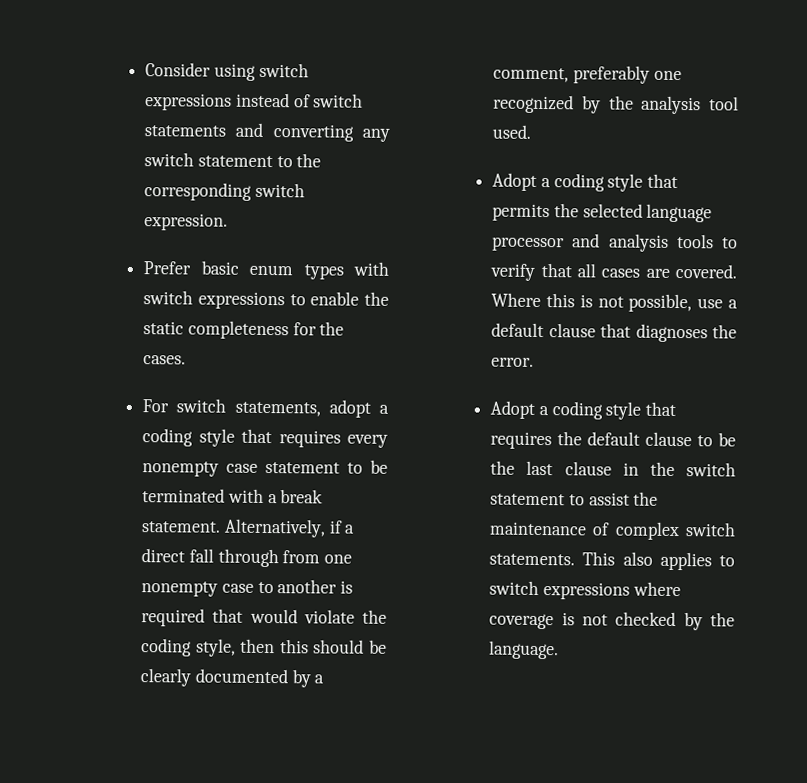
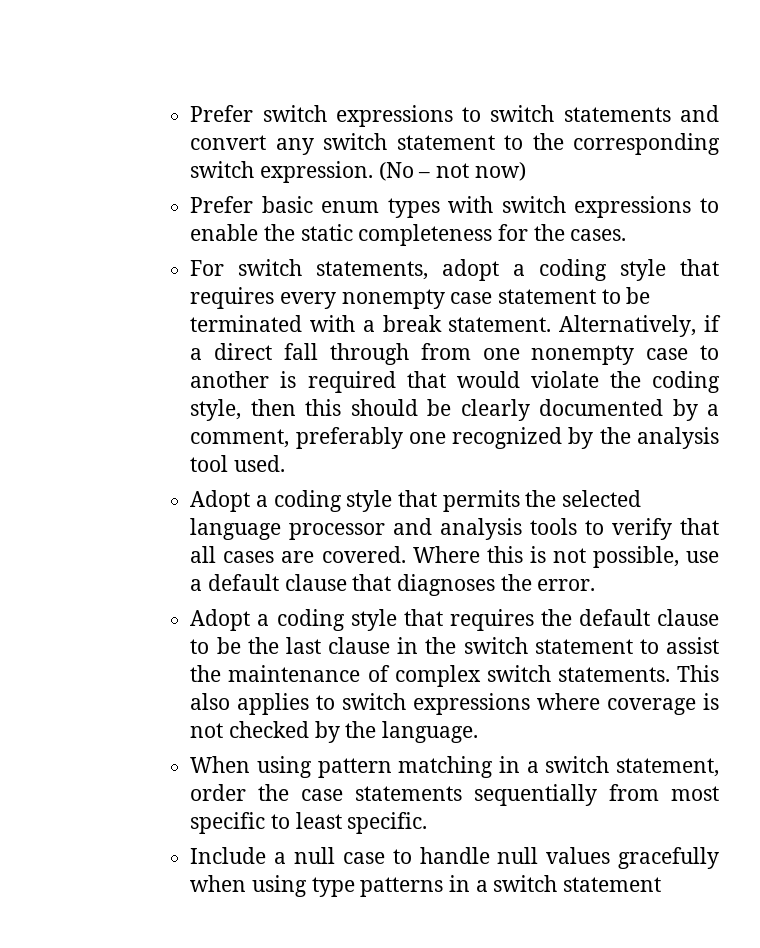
[145,62,309,81] [145,92,311,111] Consider using switch expressions instead of -> [190,105,482,127] Prefer switch expressions to
[272,124,354,142] converting -> [190,135,267,150] convert
(229, 222) none -> [378,162,526,181] (No – not now)
(560, 650) none -> [190,756,719,778] [190,784,719,806] [190,812,428,834] [190,847,719,869] [190,875,662,897] // When using pattern matching in a switch statement, order the case statements sequentially from most specific to least specific. // Include a null case to handle null values gracefully when using type patterns in a switch statement

